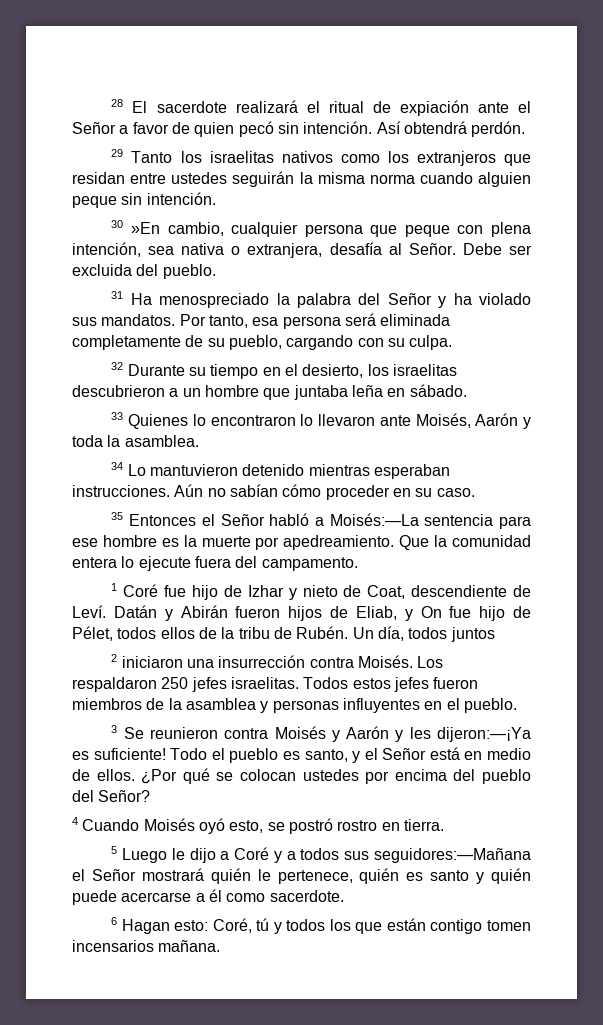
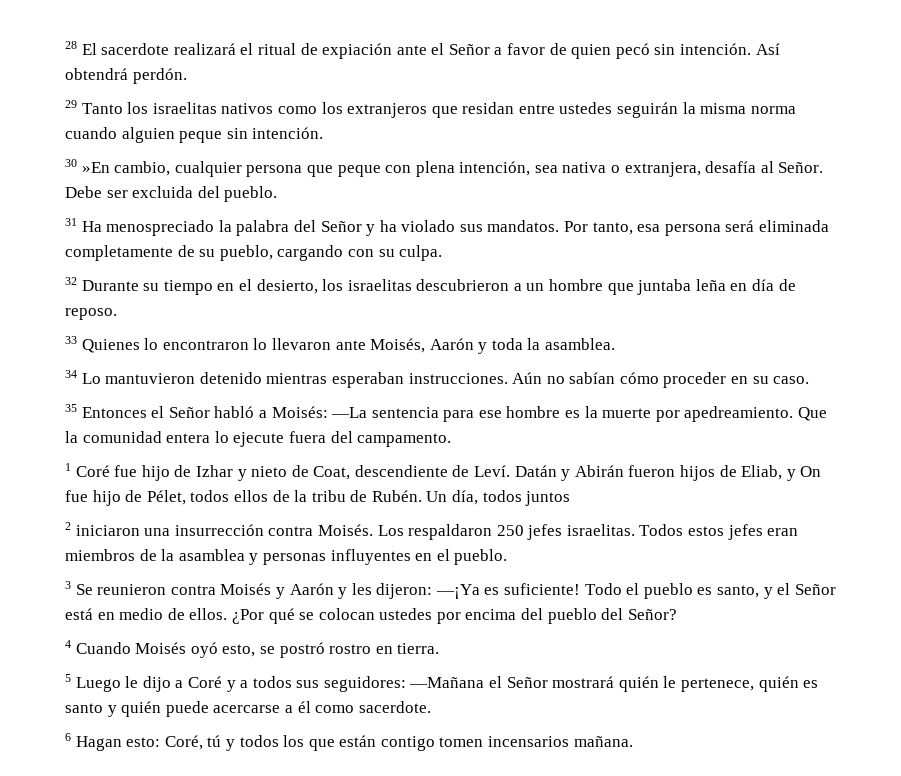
[409,384,467,397] sábado. -> [752,279,796,291] [65,308,117,320] día de reposo.
[329,513,419,526] Moisés:—La -> [271,406,368,418] Moisés: —La
[433,677,479,689] fueron -> [767,528,799,536] eran
[437,727,532,742] dijeron:—¡Ya -> [376,583,480,599] dijeron: —¡Ya
[374,848,531,863] seguidores:—Mañana -> [323,676,485,692] seguidores: —Mañana

